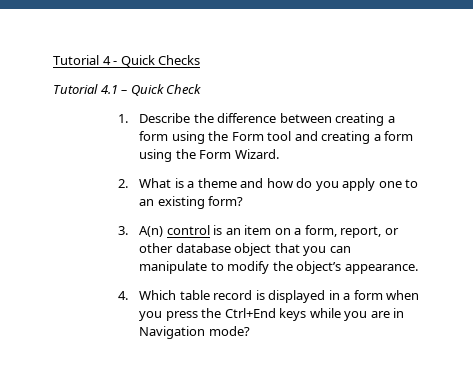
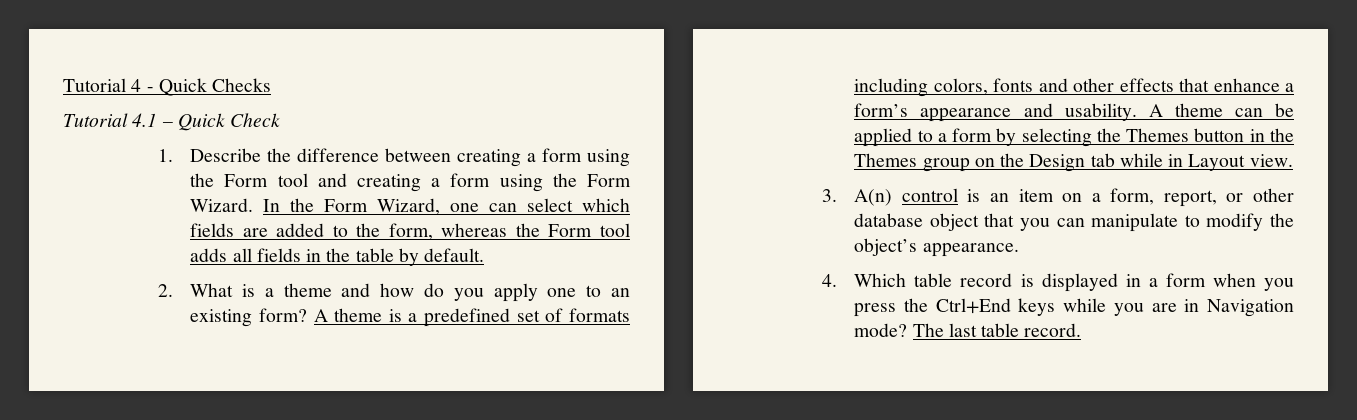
(279, 154) none -> [263,198,631,215] [190,223,630,240] [190,248,485,266] In the Form Wizard, one can select which fields are added to the form, whereas the Form tool adds all fields in the table by default.
(244, 201) none -> [313,308,631,327] [854,78,1294,97] [854,103,1294,122] [854,128,1295,147] [854,153,1293,172] A theme is a predefined set of formats including colors, fonts and other effects that enhance a form’s appearance and usability. A theme can be applied to a form by selecting the Themes button in the Themes group on the Design tab while in Layout view.
(250, 331) none -> [912,323,1082,337] The last table record.

